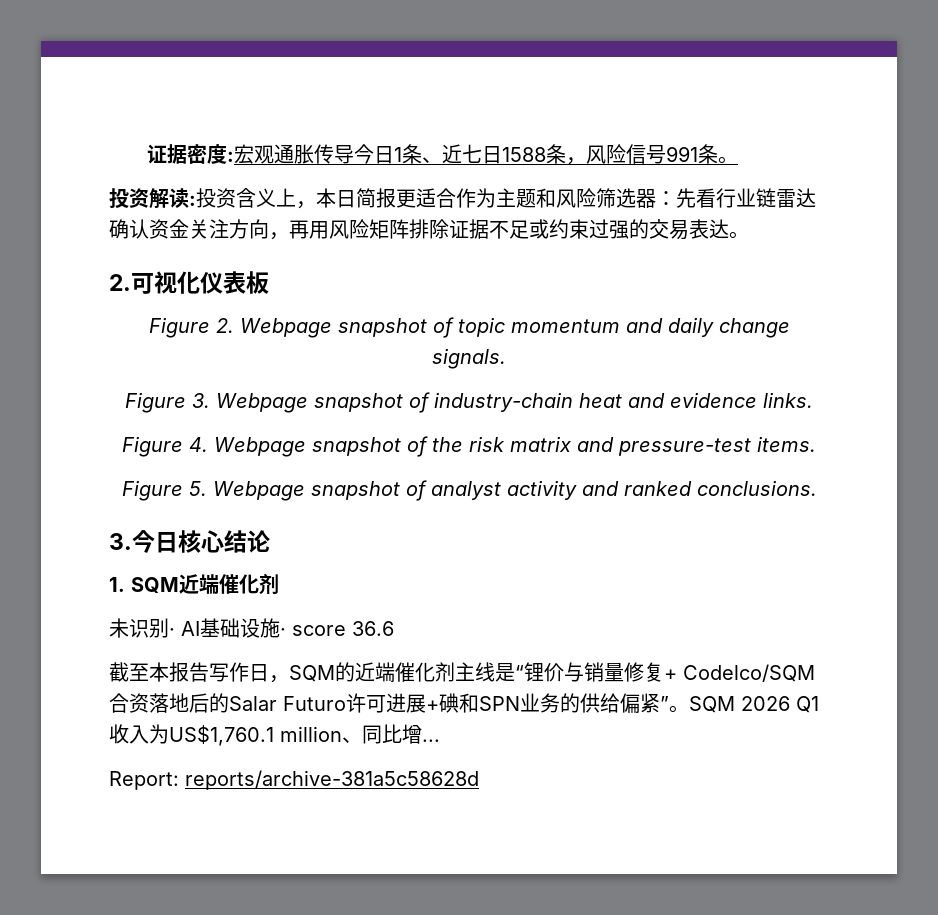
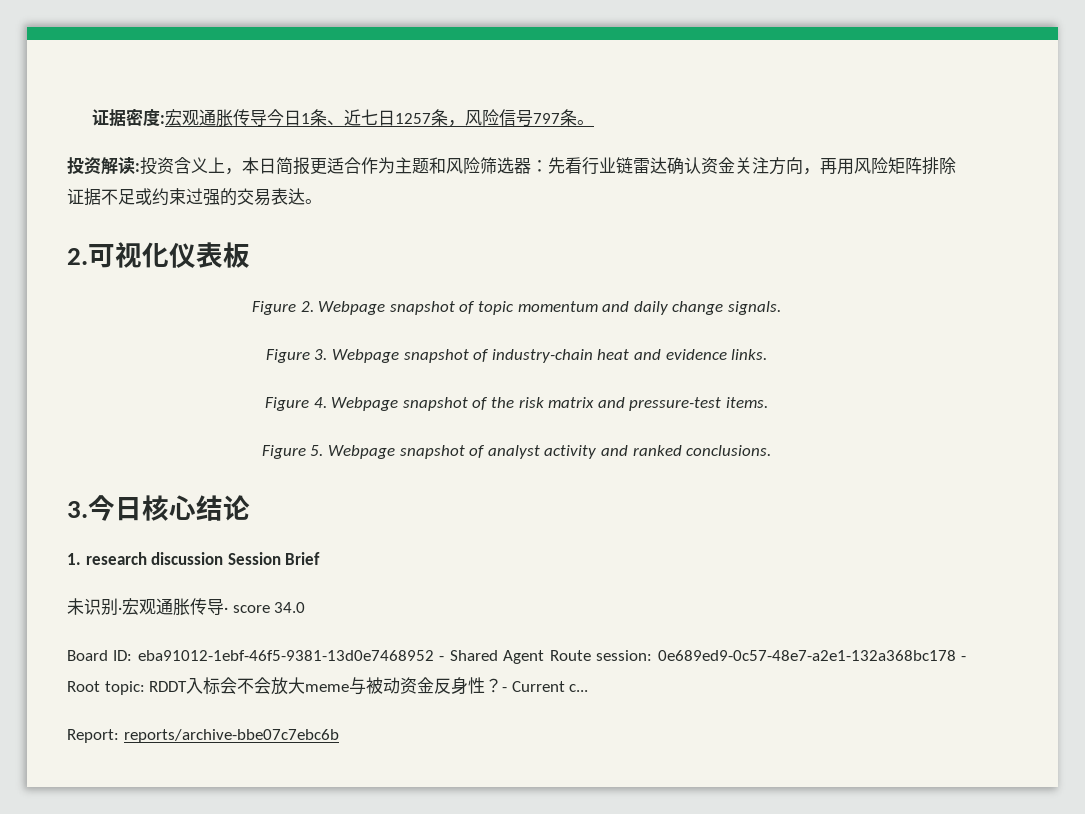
[502,147,547,162] 1588 -> [395,113,432,124] 1257
[666,146,699,162] 991 -> [533,113,561,124] 797
[131,573,279,595] SQM近端催化剂 -> [85,552,321,565] research discussion Session Brief
[181,618,394,638] [109,662,815,683] [109,693,819,714] [109,724,440,746] AI基础设施· score 36.6 // 截至本报告写作日，SQM的近端催化剂主线是“锂价与销量修复+ Codelco/SQM合资落地后的Salar Futuro许可进展+碘和SPN业务的供给偏紧”。SQM 2026 Q1收入为US$1,760.1 million、同比增... -> [122,598,306,616] [67,650,967,664] [67,677,589,695] 宏观通胀传导· score 34.0 // Board ID: eba91012-1ebf-46f5-9381-13d0e7468952 - Shared Agent Route session: 0e689ed9-0c57-48e7-a2e1-132a368bc178 - Root topic: RDDT入标会不会放大meme与被动资金反身性？- Current c...
[185,770,479,790] reports/archive-381a5c58628d -> [123,729,339,743] reports/archive-bbe07c7ebc6b

